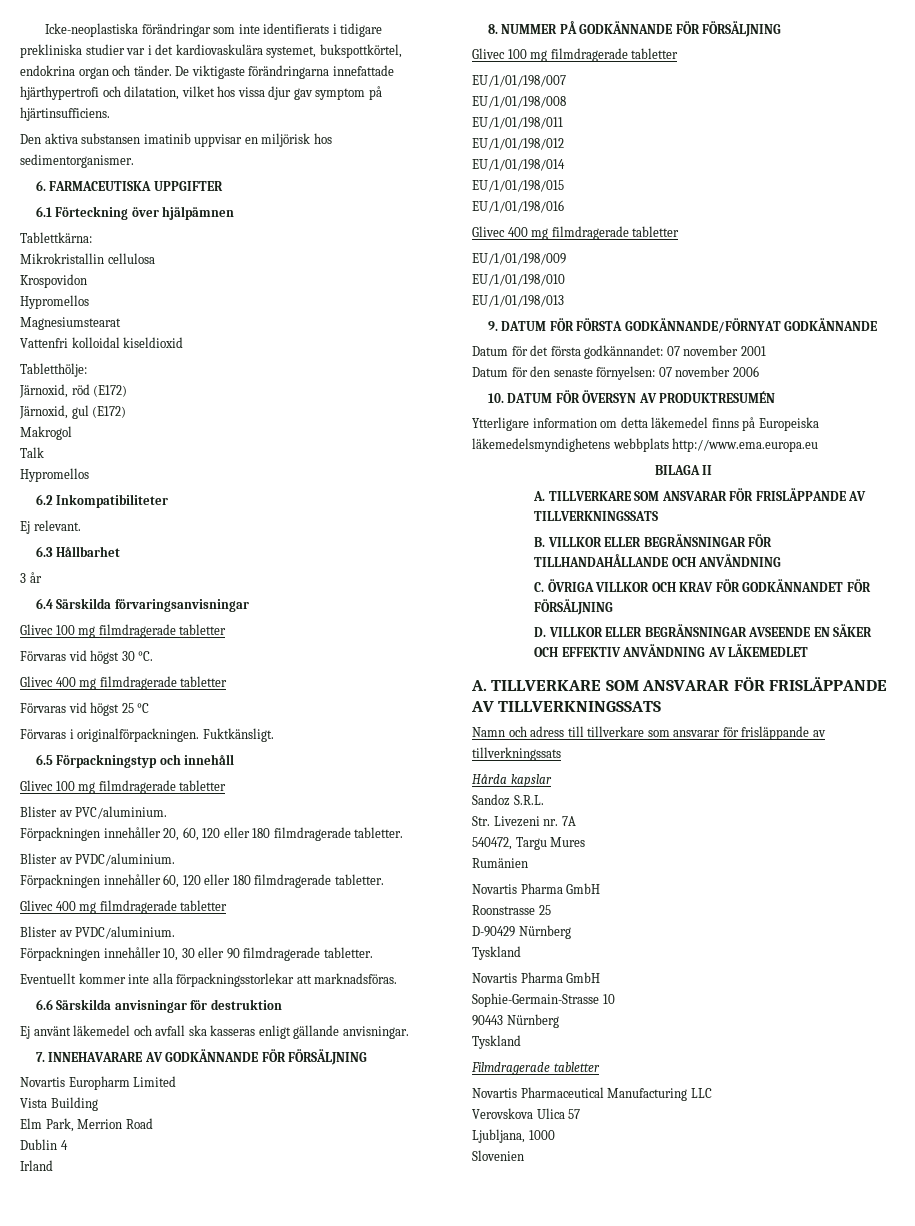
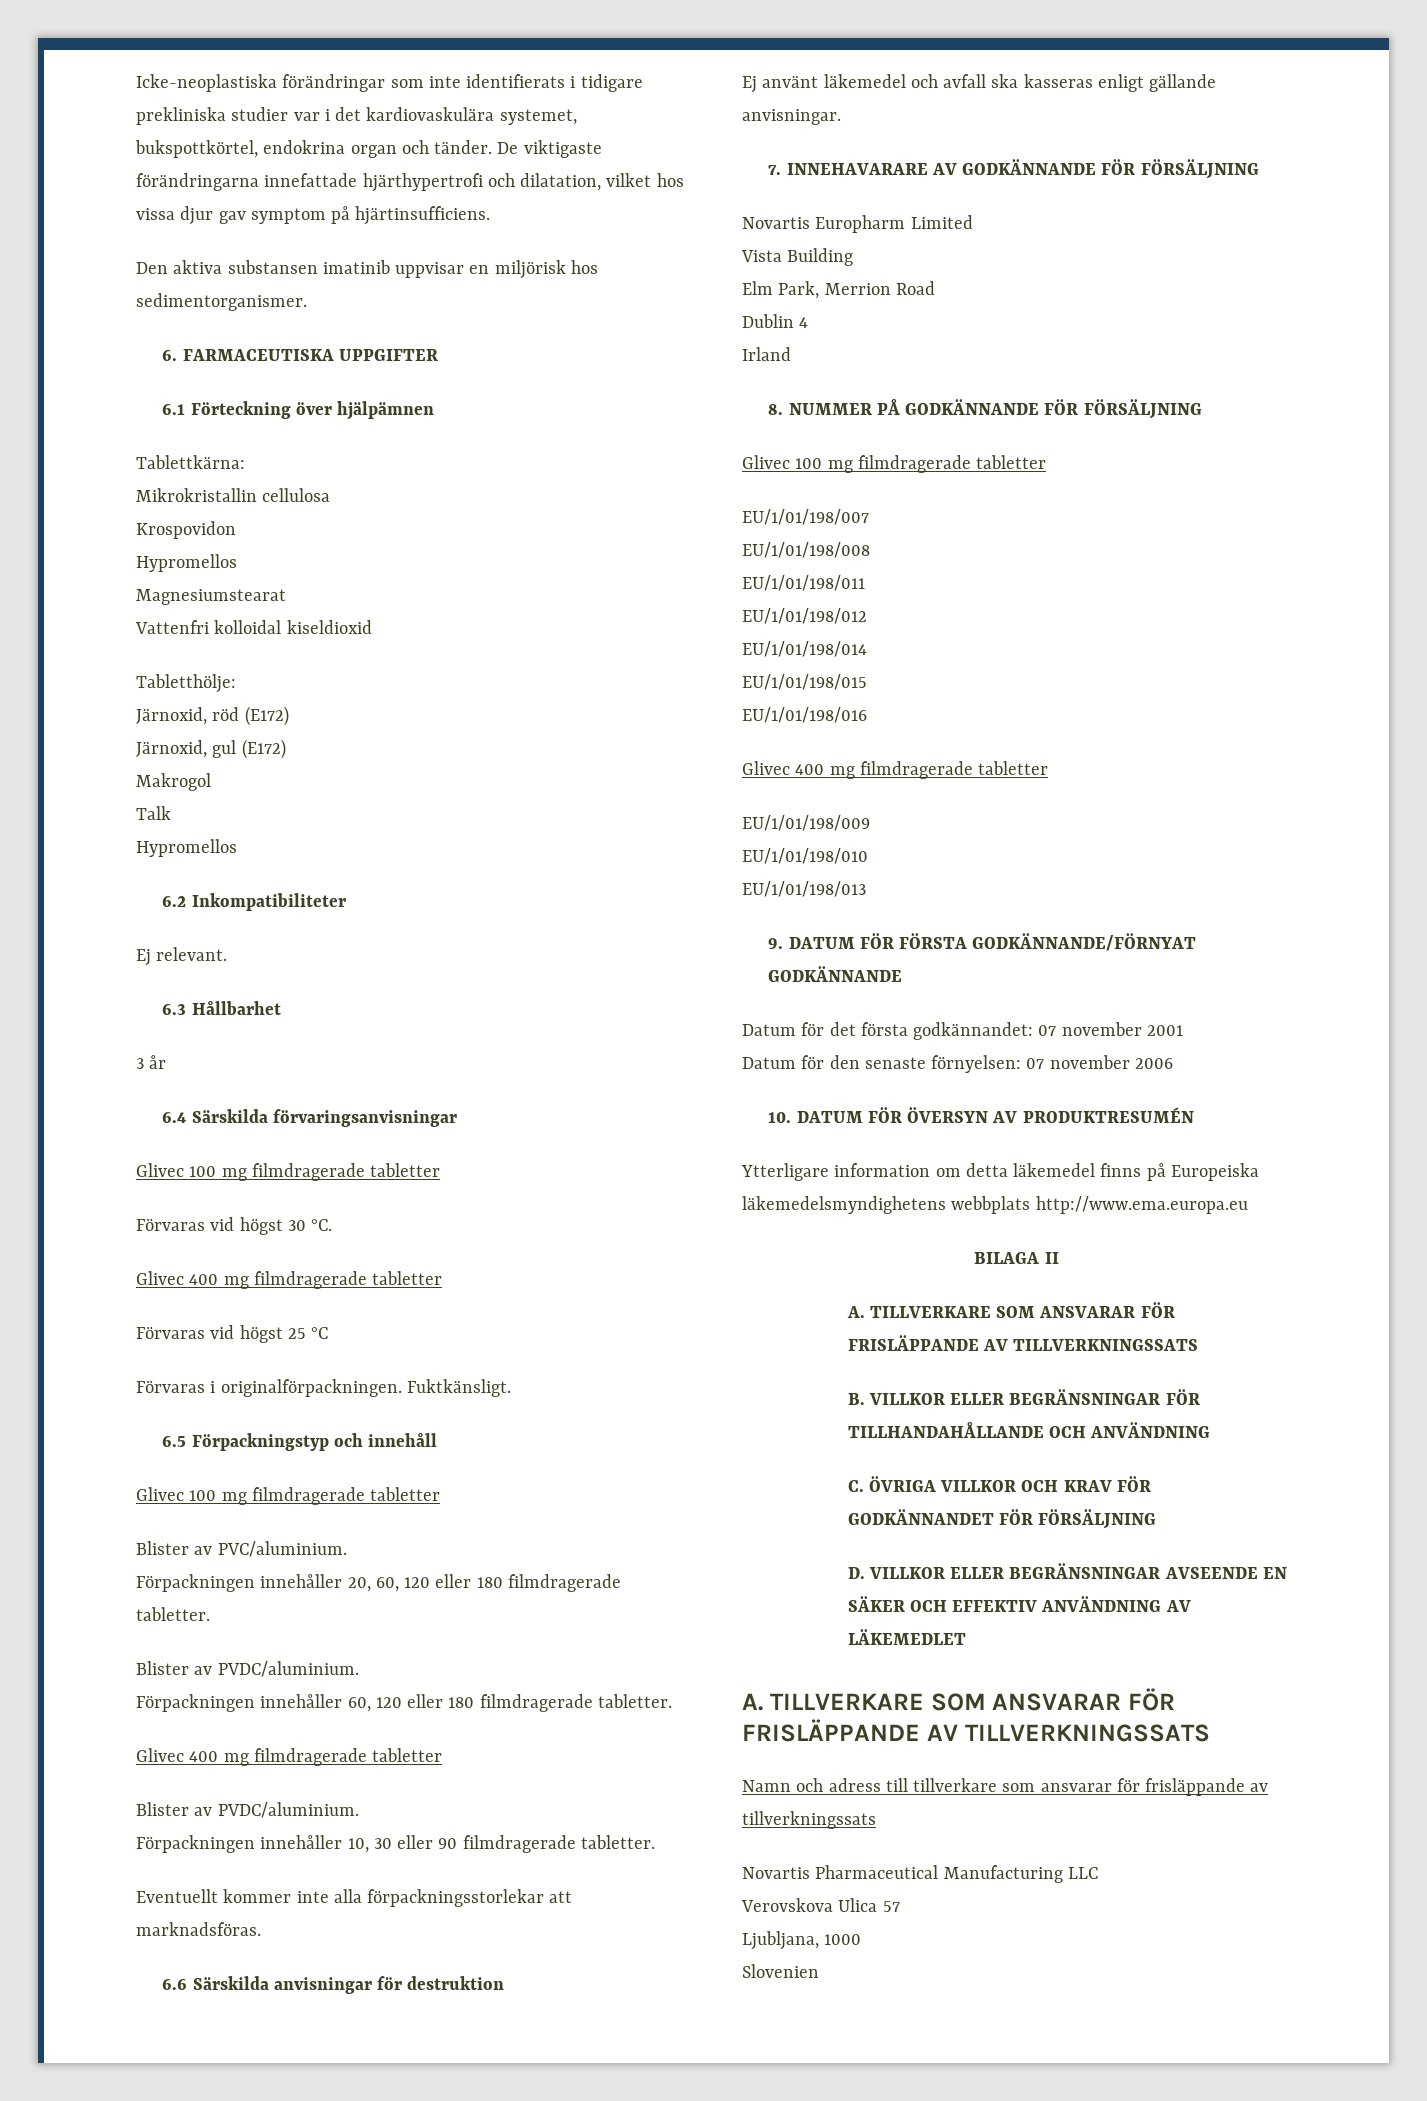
[472,774,552,787] [472,794,544,806] [472,816,576,827] [472,837,586,850] [472,858,528,868] [472,883,601,894] [472,905,551,915] [472,925,571,939] [472,946,521,960] [472,972,601,983] [472,993,615,1007] [472,1014,559,1028] [472,1035,521,1049] [471,1062,600,1075] // Hårda kapslar // Sandoz S.R.L. // Str. Livezeni nr. 7A // 540472, Targu Mures // Rumänien // Novartis Pharma GmbH // Roonstrasse 25 // D-90429 Nürnberg // Tyskland // Novartis Pharma GmbH // Sophie-Germain-Strasse 10 // 90443 Nürnberg // Tyskland // Filmdragerade tabletter -> (876, 1820) none

